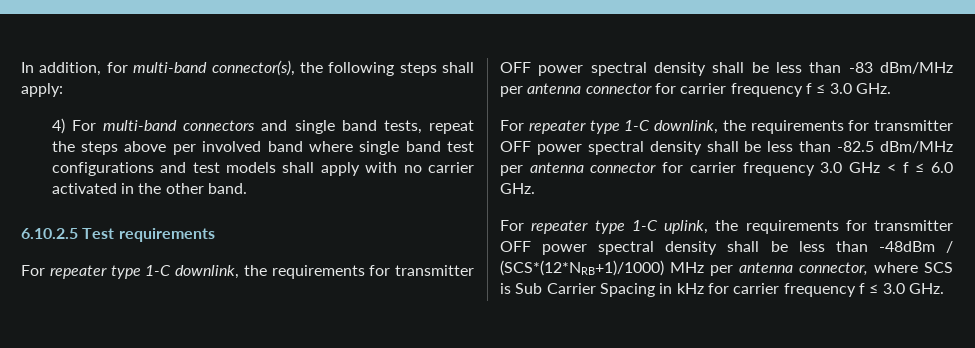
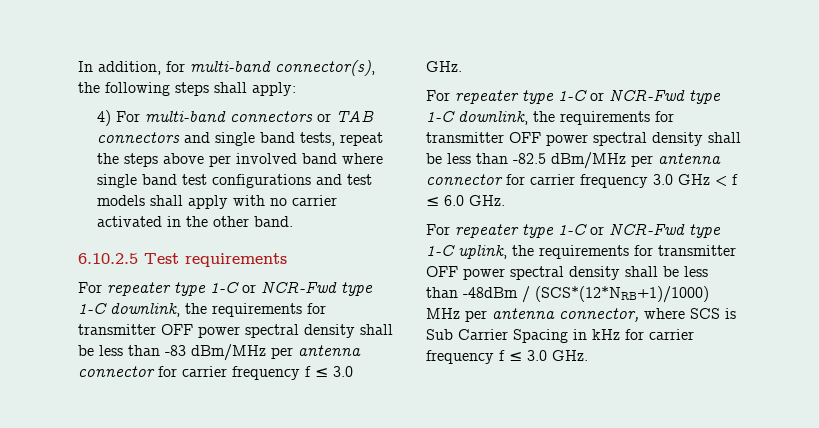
(256, 125) none -> [317,110,375,122] [97,132,181,143] or TAB connectors
(172, 270) none -> [242,281,373,296] [78,303,107,314] or NCR-Fwd type 1-C
(651, 125) none -> [590,89,721,104] [426,111,455,122] or NCR-Fwd type 1-C
(658, 225) none -> [590,223,721,238] [426,245,455,256] or NCR-Fwd type 1-C

